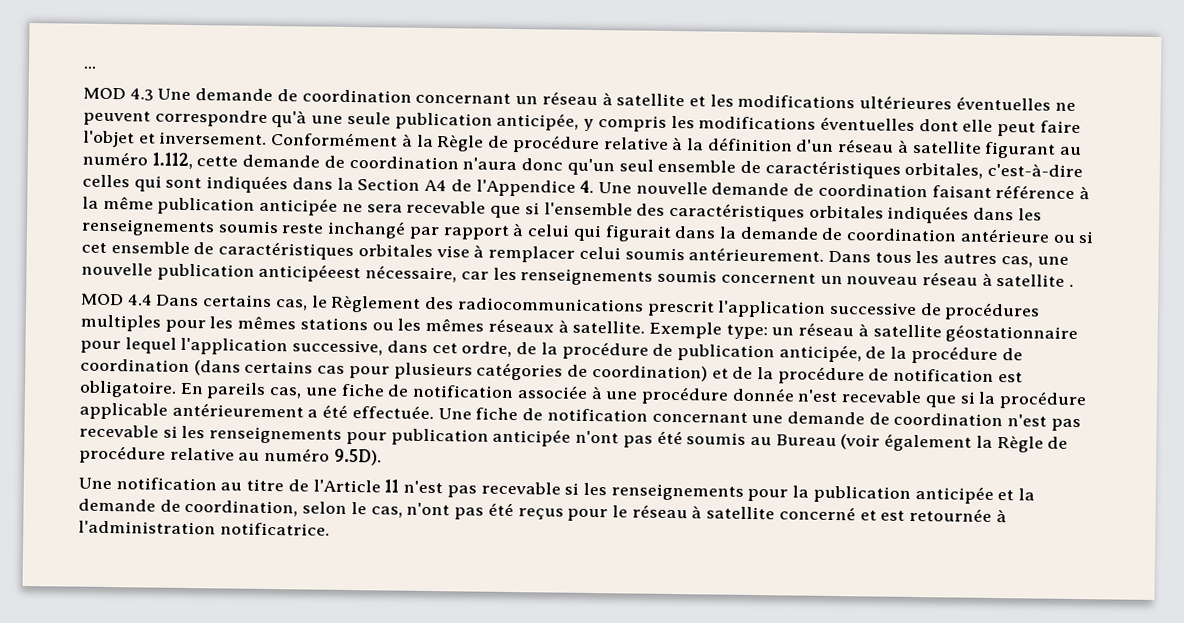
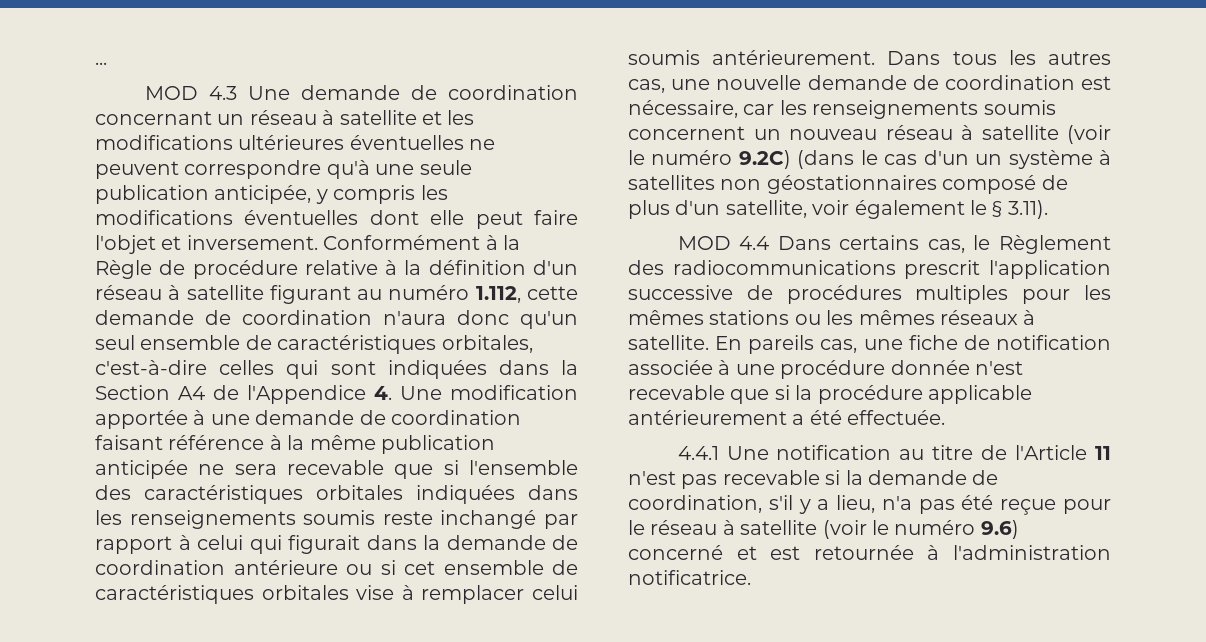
[635,181,708,195] nouvelle -> [450,385,578,400] [95,410,250,429] modification apportée à une
[156,263,362,283] publication anticipéeest -> [807,75,1111,90] demande de coordination est
[1069,283,1075,287] . -> [1067,125,1111,144] [628,150,1111,169] [628,175,1068,194] [628,200,1048,219] (voir le numéro 9.2C) (dans le cas d'un un système à satellites non géostationnaires composé de plus d'un satellite, voir également le § 3.11).
[648,321,1079,344] [80,337,1023,365] [80,358,1023,385] [79,380,177,398] Exemple type: un réseau à satellite géostationnaire pour lequel l'application successive, dans cet ordre, de la procédure de publication anticipée, de la procédure de coordination (dans certains cas pour plusieurs catégories de coordination) et de la procédure de notification est obligatoire. -> (709, 342) none
[437,407,1081,432] [79,424,1069,453] [79,445,382,466] Une fiche de notification concernant une demande de coordination n'est pas recevable si les renseignements pour publication anticipée n'ont pas été soumis au Bureau (voir également la Règle de procédure relative au numéro 9.5D). // -> [677,446,719,460] // 4.4.1
[582,482,1036,504] [78,498,564,520] les renseignements pour la publication anticipée et la demande de coordination, selon le cas, n'ont pas été reçus -> [845,470,999,485] [628,495,1057,515] la demande de coordination, s'il y a lieu, n'a pas été reçue
(776, 513) none -> [822,520,1019,539] (voir le numéro 9.6)

